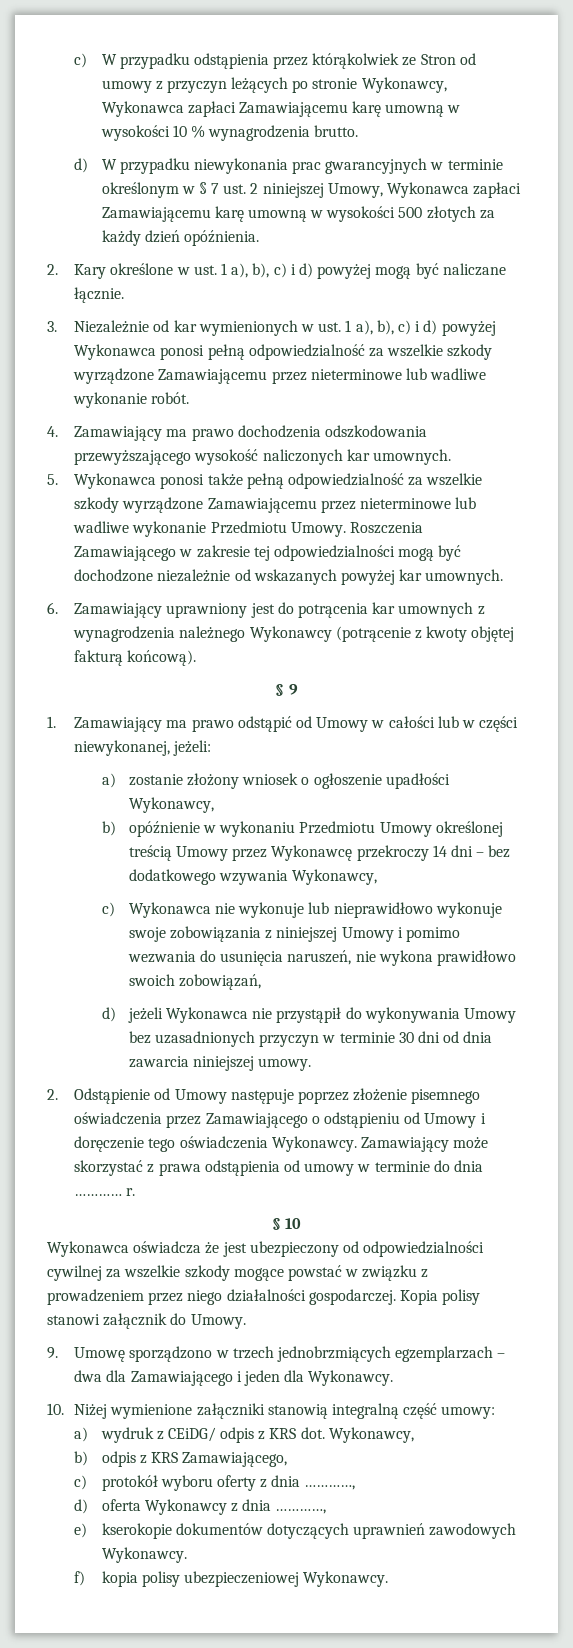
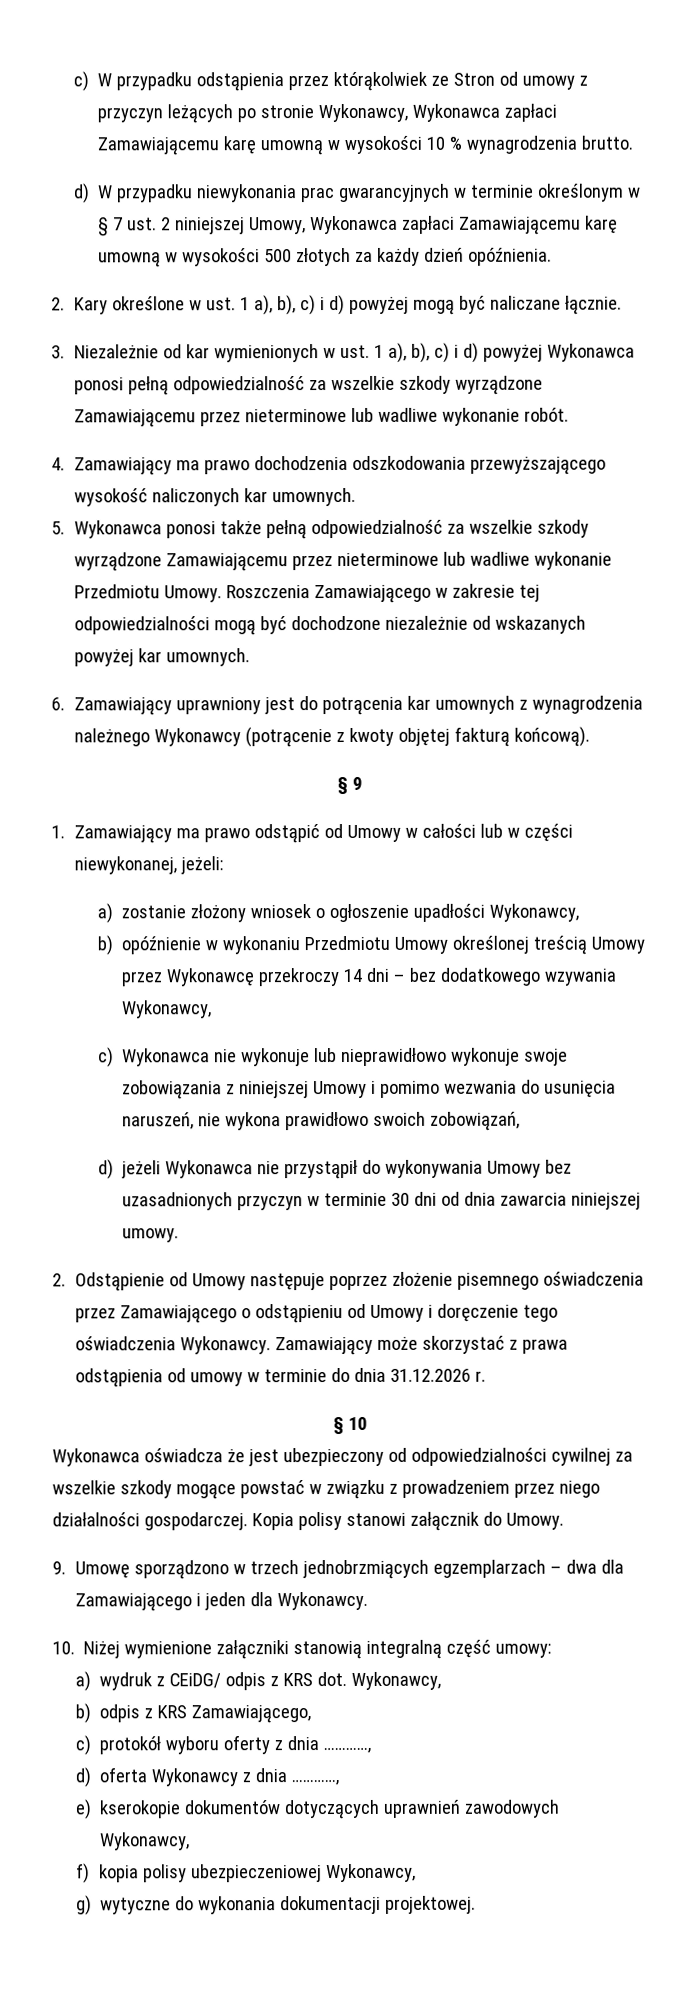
[74,1194,123,1196] ………… -> [389,1368,471,1382] 31.12.2026
[101,1547,187,1563] Wykonawcy. -> [100,1832,191,1851] Wykonawcy,
[303,1571,389,1587] Wykonawcy. -> [325,1863,416,1883] [75,1895,477,1916] Wykonawcy, // g) wytyczne do wykonania dokumentacji projektowej.

